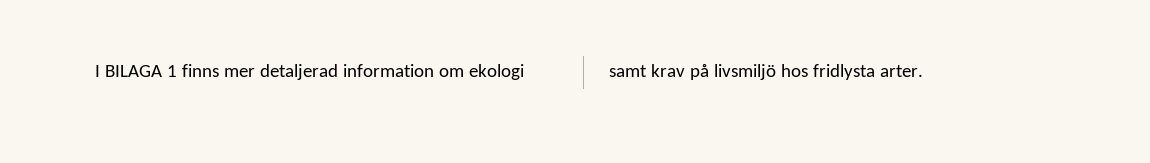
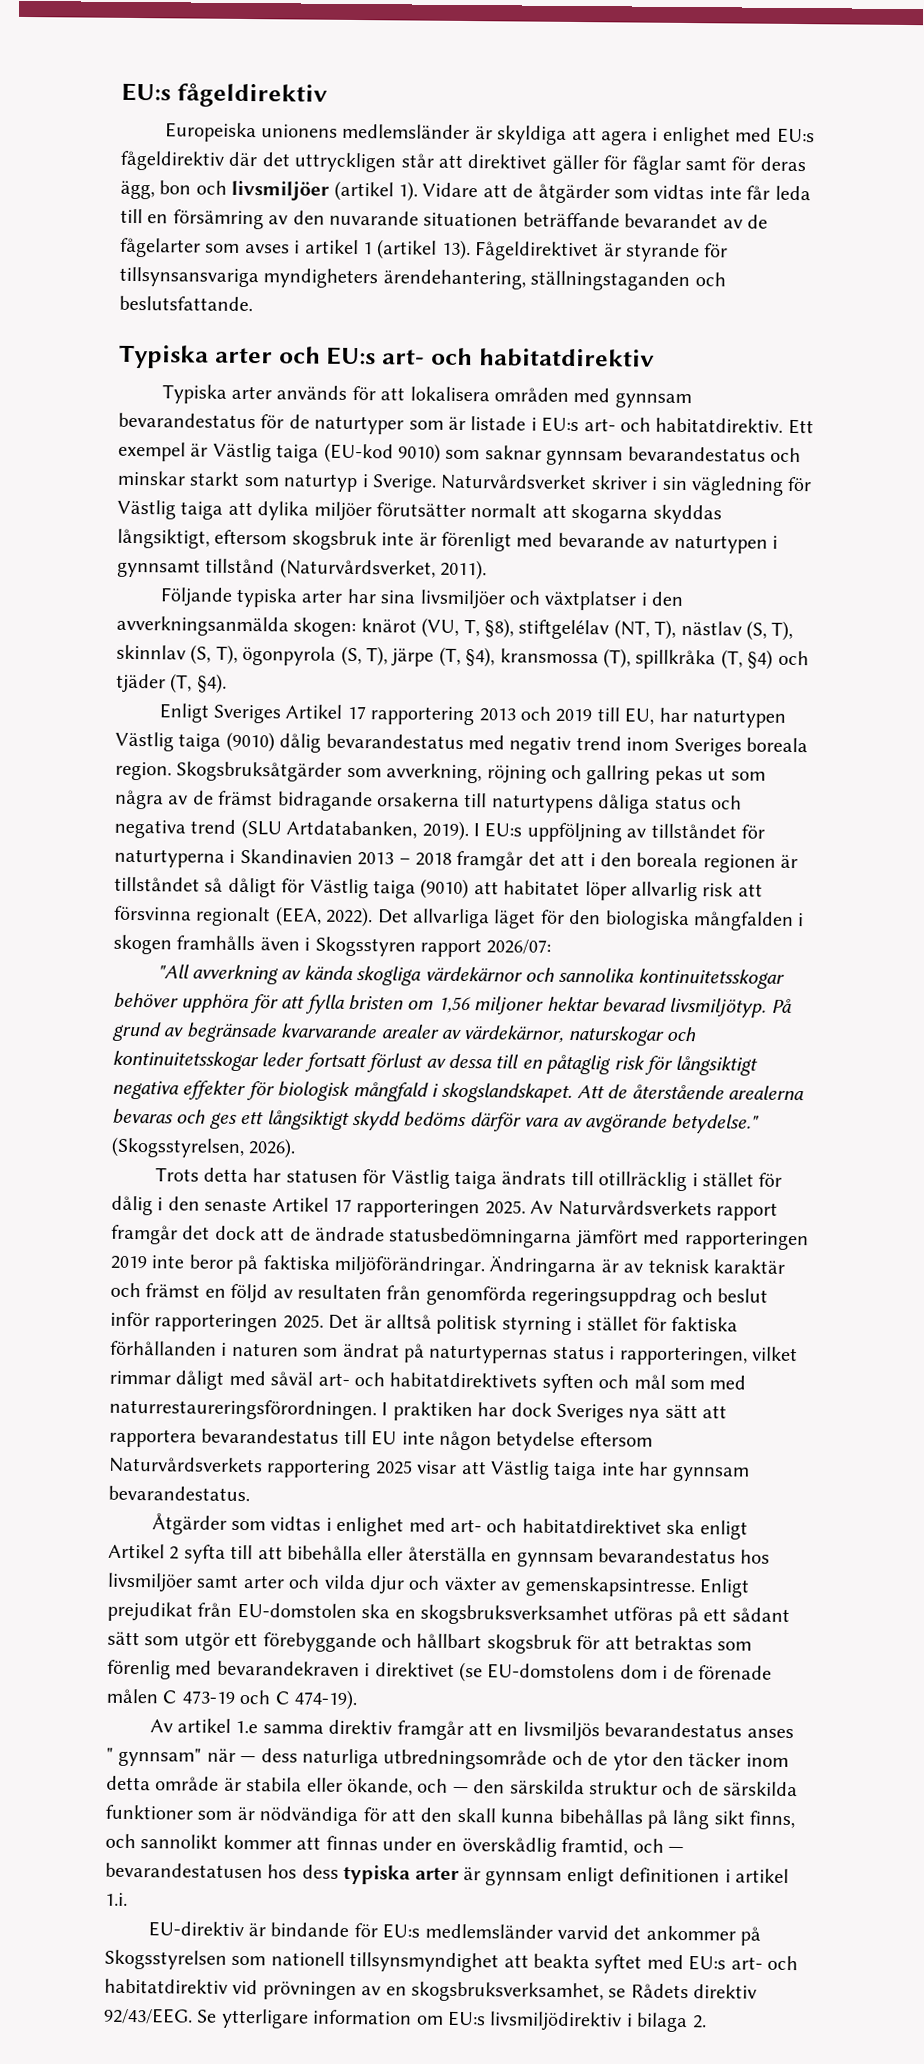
[95,64,923,80] I BILAGA 1 finns mer detaljerad information om ekologi samt krav på livsmiljö hos fridlysta arter. -> [121,82,328,108] [164,122,815,147] [120,150,806,175] [120,180,811,204] [120,208,768,230] [120,237,729,263] [119,266,726,292] [119,295,253,312] [119,344,655,369] [161,384,692,409] [118,412,814,435] [118,441,801,466] [117,470,813,496] [117,499,722,525] [117,528,778,554] [117,558,488,581] [159,587,685,611] [116,615,794,641] [116,644,809,670] [116,673,227,694] [158,703,787,728] [115,731,808,757] [115,761,766,786] [115,789,742,814] [114,818,765,843] [114,848,799,873] [114,876,763,902] [114,905,805,931] [113,934,552,958] [156,964,785,989] [113,992,792,1018] [112,1021,698,1046] [112,1050,759,1076] [112,1080,804,1104] [112,1108,761,1134] [111,1136,297,1159] [154,1167,783,1192] [111,1195,778,1221] [111,1224,809,1251] [110,1254,785,1278] [110,1282,768,1307] [110,1311,739,1336] [110,1340,798,1366] [109,1370,747,1394] [109,1398,728,1423] [109,1428,653,1452] [108,1456,750,1482] [108,1485,250,1502] [151,1513,748,1540] [108,1543,771,1568] [107,1572,750,1598] [107,1601,790,1627] [107,1631,753,1655] [107,1659,772,1683] [106,1688,358,1711] [149,1718,794,1742] [106,1747,789,1771] [106,1775,799,1797] [105,1804,796,1830] [105,1833,684,1857] [105,1862,789,1887] [105,1892,128,1906] [147,1921,762,1946] [104,1949,798,1974] [104,1978,758,2003] [103,2007,707,2033] EU:s fågeldirektiv // Europeiska unionens medlemsländer är skyldiga att agera i enlighet med EU:s fågeldirektiv där det uttryckligen står att direktivet gäller för fåglar samt för deras ägg, bon och livsmiljöer (artikel 1). Vidare att de åtgärder som vidtas inte får leda till en försämring av den nuvarande situationen beträffande bevarandet av de fågelarter som avses i artikel 1 (artikel 13). Fågeldirektivet är styrande för tillsynsansvariga myndigheters ärendehantering, ställningstaganden och beslutsfattande. // Typiska arter och EU:s art- och habitatdirektiv // Typiska arter används för att lokalisera områden med gynnsam bevarandestatus för de naturtyper som är listade i EU:s art- och habitatdirektiv. Ett exempel är Västlig taiga (EU-kod 9010) som saknar gynnsam bevarandestatus och minskar starkt som naturtyp i Sverige. Naturvårdsverket skriver i sin vägledning för Västlig taiga att dylika miljöer förutsätter normalt att skogarna skyddas långsiktigt, eftersom skogsbruk inte är förenligt med bevarande av naturtypen i gynnsamt tillstånd (Naturvårdsverket, 2011). // Följande typiska arter har sina livsmiljöer och växtplatser i den avverkningsanmälda skogen: knärot (VU, T, §8), stiftgelélav (NT, T), nästlav (S, T), skinnlav (S, T), ögonpyrola (S, T), järpe (T, §4), kransmossa (T), spillkråka (T, §4) och tjäder (T, §4). // Enligt Sveriges Artikel 17 rapportering 2013 och 2019 till EU, har naturtypen Västlig taiga (9010) dålig bevarandestatus med negativ trend inom Sveriges boreala region. Skogsbruksåtgärder som avverkning, röjning och gallring pekas ut som några av de främst bidragande orsakerna till naturtypens dåliga status och negativa trend (SLU Artdatabanken, 2019). I EU:s uppföljning av tillståndet för naturtyperna i Skandinavien 2013 – 2018 framgår det att i den boreala regionen är tillståndet så dåligt för Västlig taiga (9010) att habitatet löper allvarlig risk att försvinna regionalt (EEA, 2022). Det allvarliga läget för den biologiska mångfalden i skogen framhålls även i Skogsstyren rapport 2026/07: // "All avverkning av kända skogliga värdekärnor och sannolika kontinuitetsskogar behöver upphöra för att fylla bristen om 1,56 miljoner hektar bevarad livsmiljötyp. På grund av begränsade kvarvarande arealer av värdekärnor, naturskogar och kontinuitetsskogar leder fortsatt förlust av dessa till en påtaglig risk för långsiktigt negativa effekter för biologisk mångfald i skogslandskapet. Att de återstående arealerna bevaras och ges ett långsiktigt skydd bedöms därför vara av avgörande betydelse." (Skogsstyrelsen, 2026). // Trots detta har statusen för Västlig taiga ändrats till otillräcklig i stället för dålig i den senaste Artikel 17 rapporteringen 2025. Av Naturvårdsverkets rapport framgår det dock att de ändrade statusbedömningarna jämfört med rapporteringen 2019 inte beror på faktiska miljöförändringar. Ändringarna är av teknisk karaktär och främst en följd av resultaten från genomförda regeringsuppdrag och beslut inför rapporteringen 2025. Det är alltså politisk styrning i stället för faktiska förhållanden i naturen som ändrat på naturtypernas status i rapporteringen, vilket rimmar dåligt med såväl art- och habitatdirektivets syften och mål som med naturrestaureringsförordningen. I praktiken har dock Sveriges nya sätt att rapportera bevarandestatus till EU inte någon betydelse eftersom Naturvårdsverkets rapportering 2025 visar att Västlig taiga inte har gynnsam bevarandestatus. // Åtgärder som vidtas i enlighet med art- och habitatdirektivet ska enligt Artikel 2 syfta till att bibehålla eller återställa en gynnsam bevarandestatus hos livsmiljöer samt arter och vilda djur och växter av gemenskapsintresse. Enligt prejudikat från EU-domstolen ska en skogsbruksverksamhet utföras på ett sådant sätt som utgör ett förebyggande och hållbart skogsbruk för att betraktas som förenlig med bevarandekraven i direktivet (se EU-domstolens dom i de förenade målen C 473-19 och C 474-19). // Av artikel 1.e samma direktiv framgår att en livsmiljös bevarandestatus anses " gynnsam" när — dess naturliga utbredningsområde och de ytor den täcker inom detta område är stabila eller ökande, och — den särskilda struktur och de särskilda funktioner som är nödvändiga för att den skall kunna bibehållas på lång sikt finns, och sannolikt kommer att finnas under en överskådlig framtid, och — bevarandestatusen hos dess typiska arter är gynnsam enligt definitionen i artikel 1.i. // EU-direktiv är bindande för EU:s medlemsländer varvid det ankommer på Skogsstyrelsen som nationell tillsynsmyndighet att beakta syftet med EU:s art- och habitatdirektiv vid prövningen av en skogsbruksverksamhet, se Rådets direktiv 92/43/EEG. Se ytterligare information om EU:s livsmiljödirektiv i bilaga 2.

